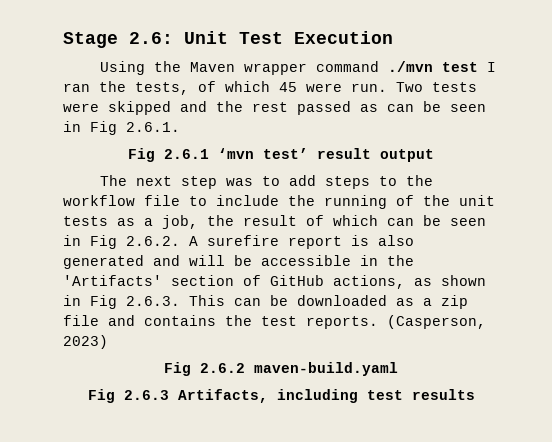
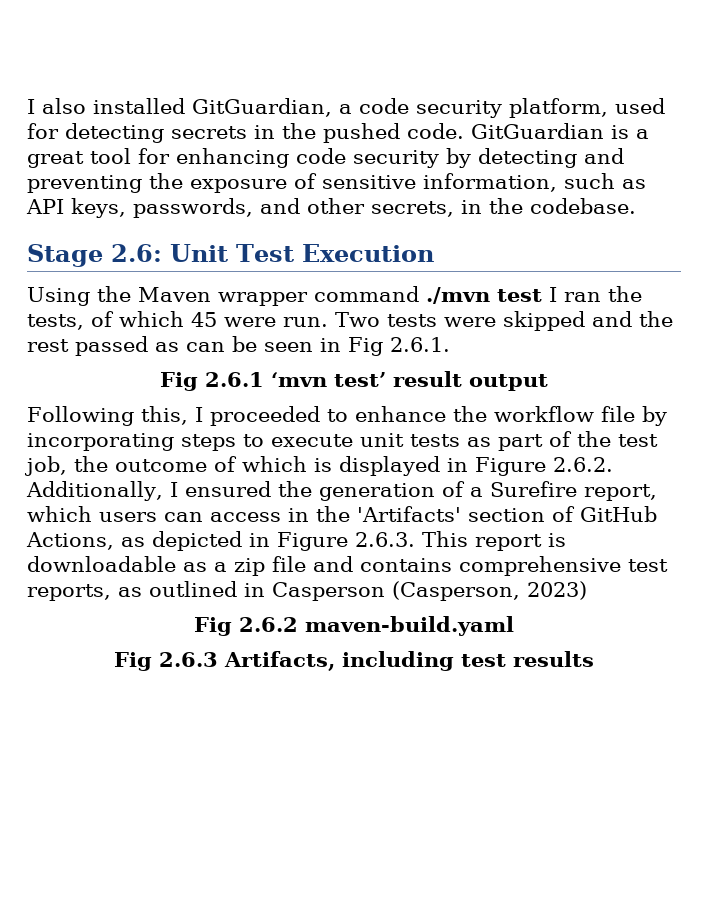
(63, 40) none -> [27,98,665,118] [27,123,649,143] [27,148,624,168] [27,173,646,193] [26,198,636,218] I also installed GitGuardian, a code security platform, used for detecting secrets in the pushed code. GitGuardian is a great tool for enhancing code security by detecting and preventing the exposure of sensitive information, such as API keys, passwords, and other secrets, in the codebase. //
[99,175,433,189] [63,195,495,209] [63,216,153,226] The next step was to add steps to the workflow file to include the running of the unit tests as a -> [27,406,667,426] [27,431,658,451] Following this, I proceeded to enhance the workflow file by incorporating steps to execute unit tests as part of the test
[243,215,486,226] [63,235,414,249] [63,255,351,269] result of which can be seen in Fig 2.6.2. A surefire report is also generated and will be accessible -> [115,456,613,476] [26,481,657,501] [27,506,281,522] outcome of which is displayed in Figure 2.6.2. Additionally, I ensured the generation of a Surefire report, which users can access
[333,275,486,289] [63,295,387,309] actions, as shown in Fig 2.6.3. This can be downloaded -> [26,531,566,551] [27,556,176,572] Actions, as depicted in Figure 2.6.3. This report is downloadable
[225,315,378,329] the test reports. -> [459,556,668,576] [27,581,385,601] comprehensive test reports, as outlined in Casperson

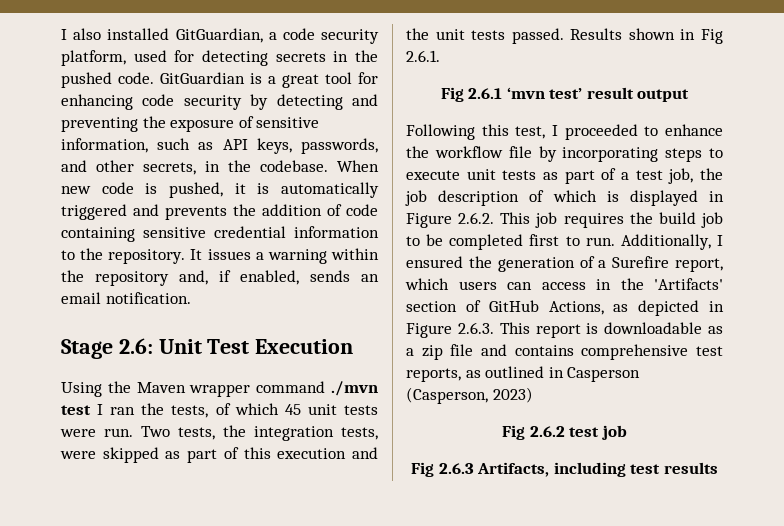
(636, 206) none -> [337,160,379,172] [61,182,379,198] [61,204,378,220] [61,226,379,242] [61,248,379,264] [61,270,379,286] [61,292,191,304] When new code is pushed, it is automatically triggered and prevents the addition of code containing sensitive credential information to the repository. It issues a warning within the repository and, if enabled, sends an email notification.
(217, 319) none -> [307,404,378,415] unit tests
[386,311,673,331] [27,336,313,356] tests were skipped and the rest passed as can be seen -> [178,425,378,441] [60,447,379,463] [406,28,675,44] tests, the integration tests, were skipped as part of this execution and the unit tests passed. Results shown
[140,406,188,425] this, -> [481,124,546,139] this test,
[577,431,611,447] the -> [621,172,629,180] a
[115,459,207,472] outcome -> [405,190,520,206] job description
(613, 464) none -> [500,212,723,228] [406,234,615,250] This job requires the build job to be completed first to run.
[305,616,514,636] maven-build.yaml -> [569,425,627,440] test job

